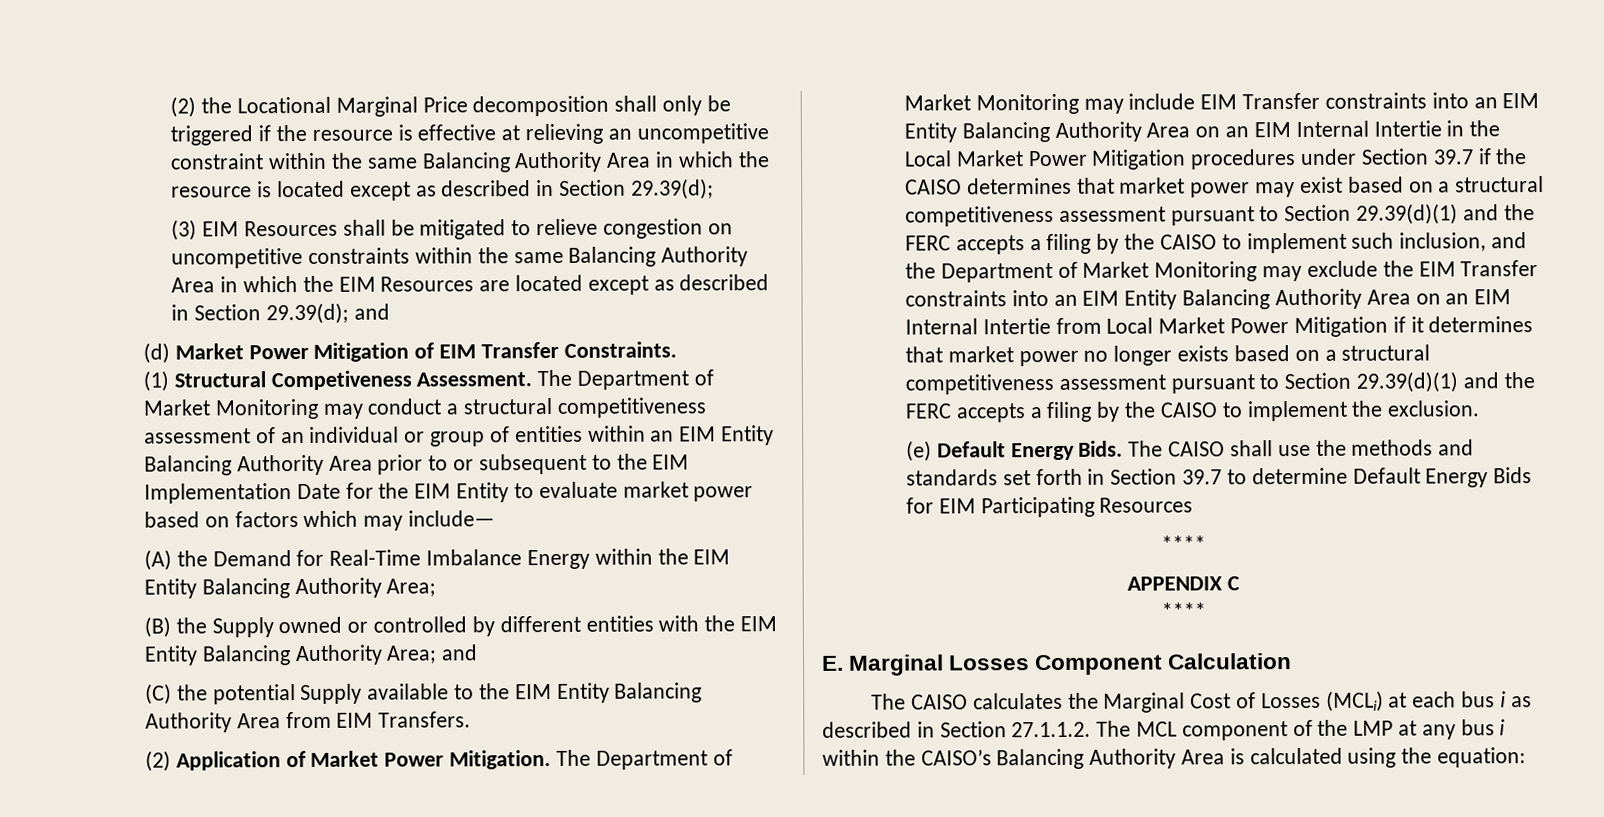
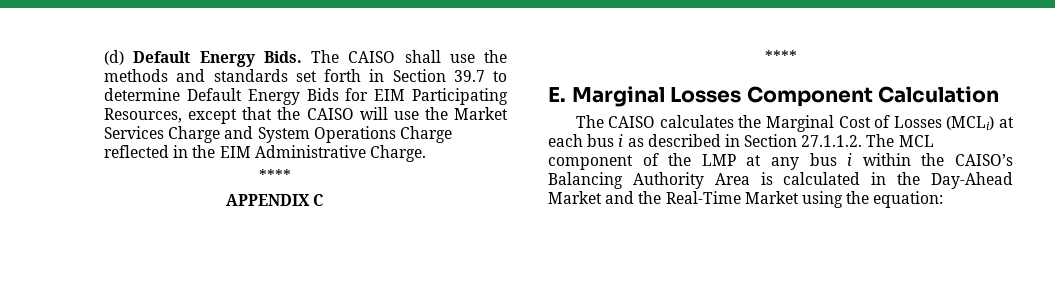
[170,95,731,118] [170,123,769,146] [170,151,770,173] [171,178,714,201] [171,218,733,241] [171,246,749,269] [171,274,770,295] [171,302,390,325] [143,341,677,364] [143,369,714,392] [143,397,707,420] [144,425,774,447] [144,453,690,476] [144,481,754,504] [144,510,496,531] [144,548,731,571] [144,577,437,599] [144,615,777,638] [144,644,479,666] [145,682,703,705] [145,711,472,733] [145,749,733,772] [904,92,1540,115] [904,120,1501,143] [904,148,1528,170] [905,176,1545,198] [905,203,1535,227] [905,232,1527,255] [905,260,1539,283] [905,288,1512,310] [905,316,1534,338] [905,344,1431,367] [905,371,1535,395] [905,400,1481,423] [906,440,933,462] (2) the Locational Marginal Price decomposition shall only be triggered if the resource is effective at relieving an uncompetitive constraint within the same Balancing Authority Area in which the resource is located except as described in Section 29.39(d); // (3) EIM Resources shall be mitigated to relieve congestion on uncompetitive constraints within the same Balancing Authority Area in which the EIM Resources are located except as described in Section 29.39(d); and // (d) Market Power Mitigation of EIM Transfer Constraints. // (1) Structural Competiveness Assessment. The Department of Market Monitoring may conduct a structural competitiveness assessment of an individual or group of entities within an EIM Entity Balancing Authority Area prior to or subsequent to the EIM Implementation Date for the EIM Entity to evaluate market power based on factors which may include— // (A) the Demand for Real-Time Imbalance Energy within the EIM Entity Balancing Authority Area; // (B) the Supply owned or controlled by different entities with the EIM Entity Balancing Authority Area; and // (C) the potential Supply available to the EIM Entity Balancing Authority Area from EIM Transfers. // (2) Application of Market Power Mitigation. The Department of Market Monitoring may include EIM Transfer constraints into an EIM Entity Balancing Authority Area on an EIM Internal Intertie in the Local Market Power Mitigation procedures under Section 39.7 if the CAISO determines that market power may exist based on a structural competitiveness assessment pursuant to Section 29.39(d)(1) and the FERC accepts a filing by the CAISO to implement such inclusion, and the Department of Market Monitoring may exclude the EIM Transfer constraints into an EIM Entity Balancing Authority Area on an EIM Internal Intertie from Local Market Power Mitigation if it determines that market power no longer exists based on a structural competitiveness assessment pursuant to Section 29.39(d)(1) and the FERC accepts a filing by the CAISO to implement the exclusion. // (e) -> [104,50,125,65] (d)
[1099,497,1194,513] Resources -> [104,107,508,124] [104,126,452,143] [104,145,426,162] Resources, except that the CAISO will use the Market Services Charge and System Operations Charge reflected in the EIM Administrative Charge.
(1343, 756) none -> [871,172,1013,189] [548,191,799,204] in the Day-Ahead Market and the Real-Time Market

